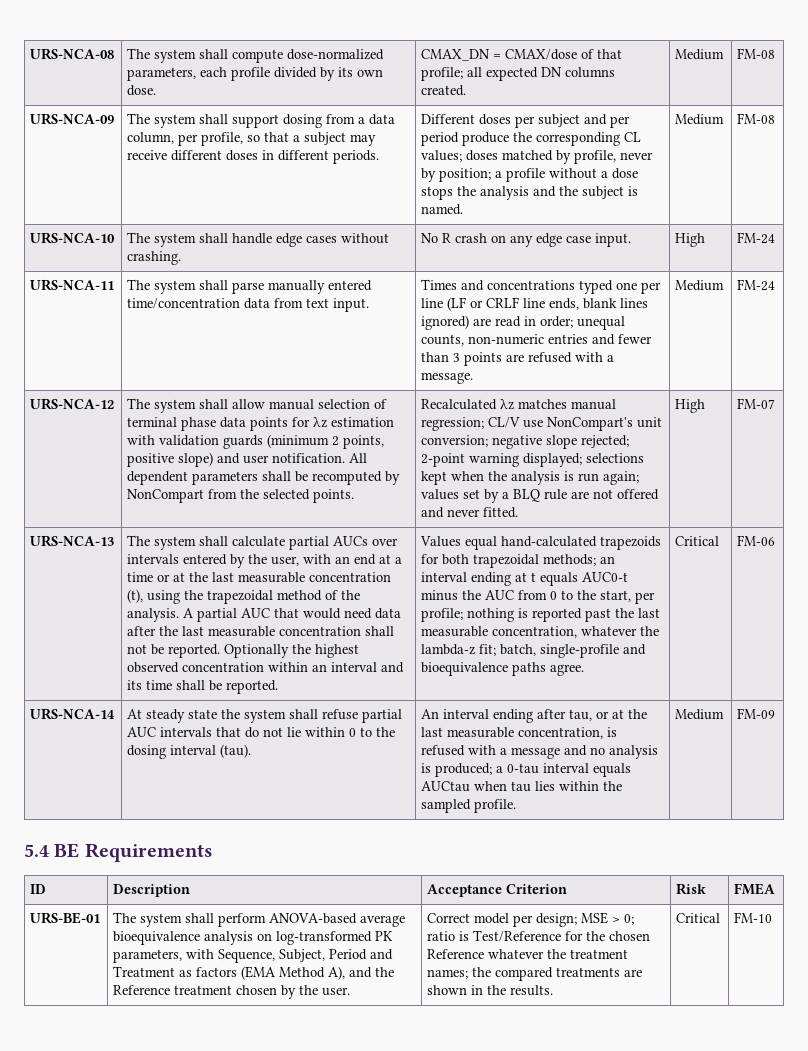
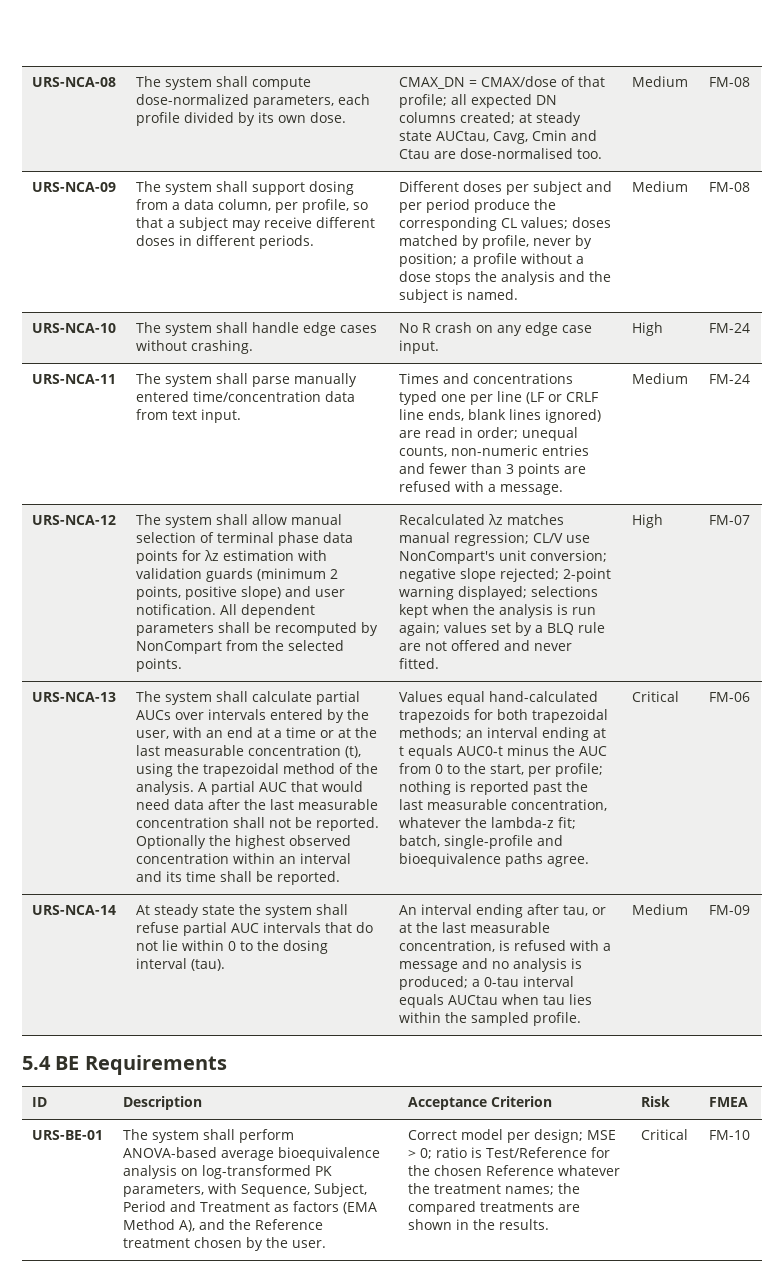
[421,85,467,96] created. -> [459,112,581,126] [398,130,597,144] [398,148,602,159] created; at steady state AUCtau, Cavg, Cmin and Ctau are dose-normalised too.

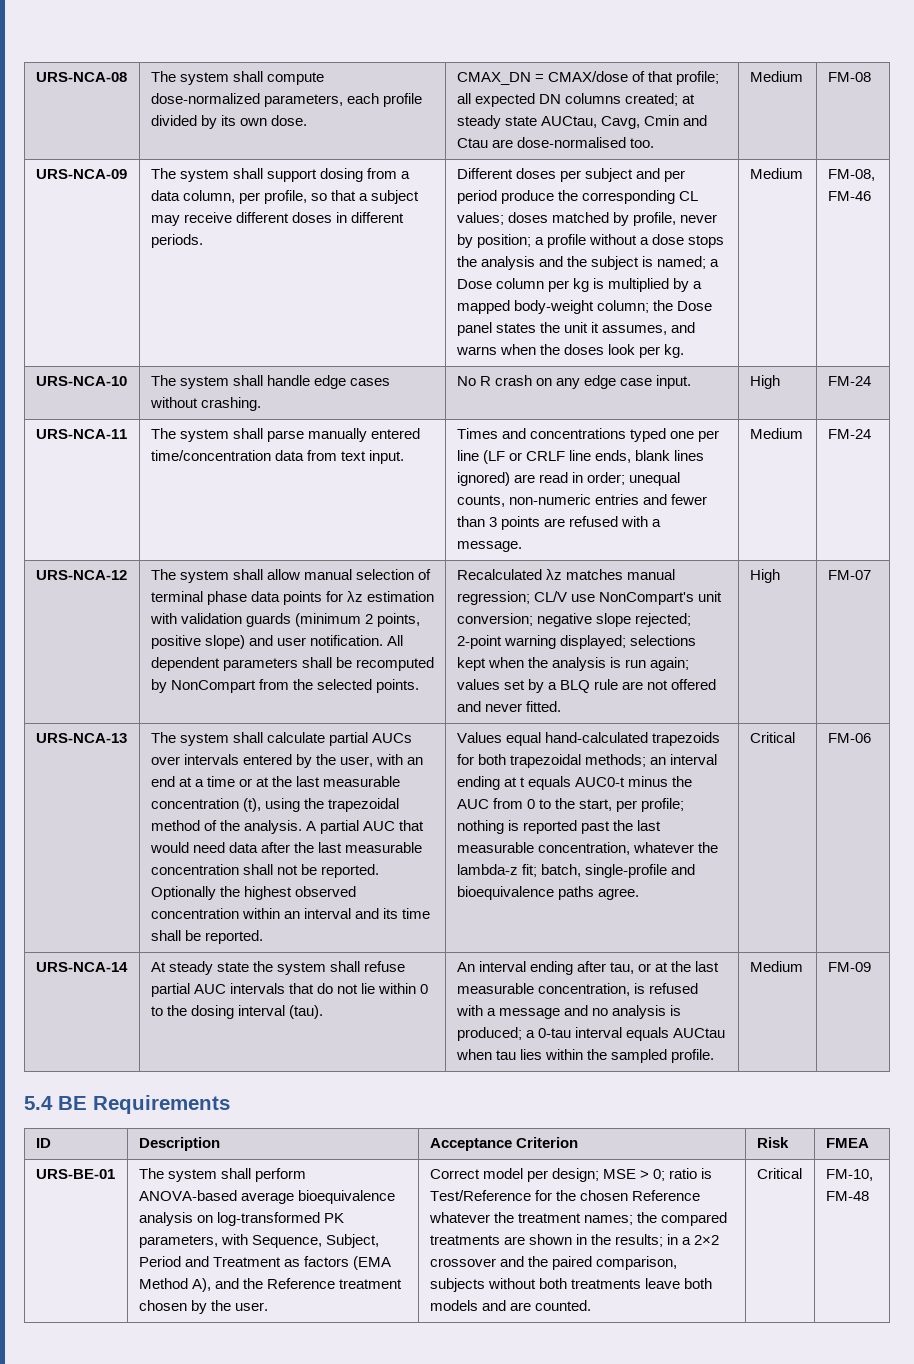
[466,289,518,300] [631,181,688,192] [708,182,750,192] named. | Medium | FM-08 -> [657,256,720,269] [456,278,703,292] [456,300,712,314] [456,322,696,336] [455,344,685,358] [749,168,803,179] [827,169,875,181] [827,191,871,201] named; a Dose column per kg is multiplied by a mapped body-weight column; the Dose panel states the unit it assumes, and warns when the doses look per kg. | Medium | FM-08, FM-46
[498,1219,549,1230] [640,1129,688,1140] [708,1130,750,1140] results. | Critical | FM-10 -> [615,1234,720,1247] [429,1256,677,1270] [429,1278,713,1292] [429,1300,591,1311] [756,1168,802,1179] [825,1169,873,1181] [825,1191,869,1201] results; in a 2×2 crossover and the paired comparison, subjects without both treatments leave both models and are counted. | Critical | FM-10, FM-48

